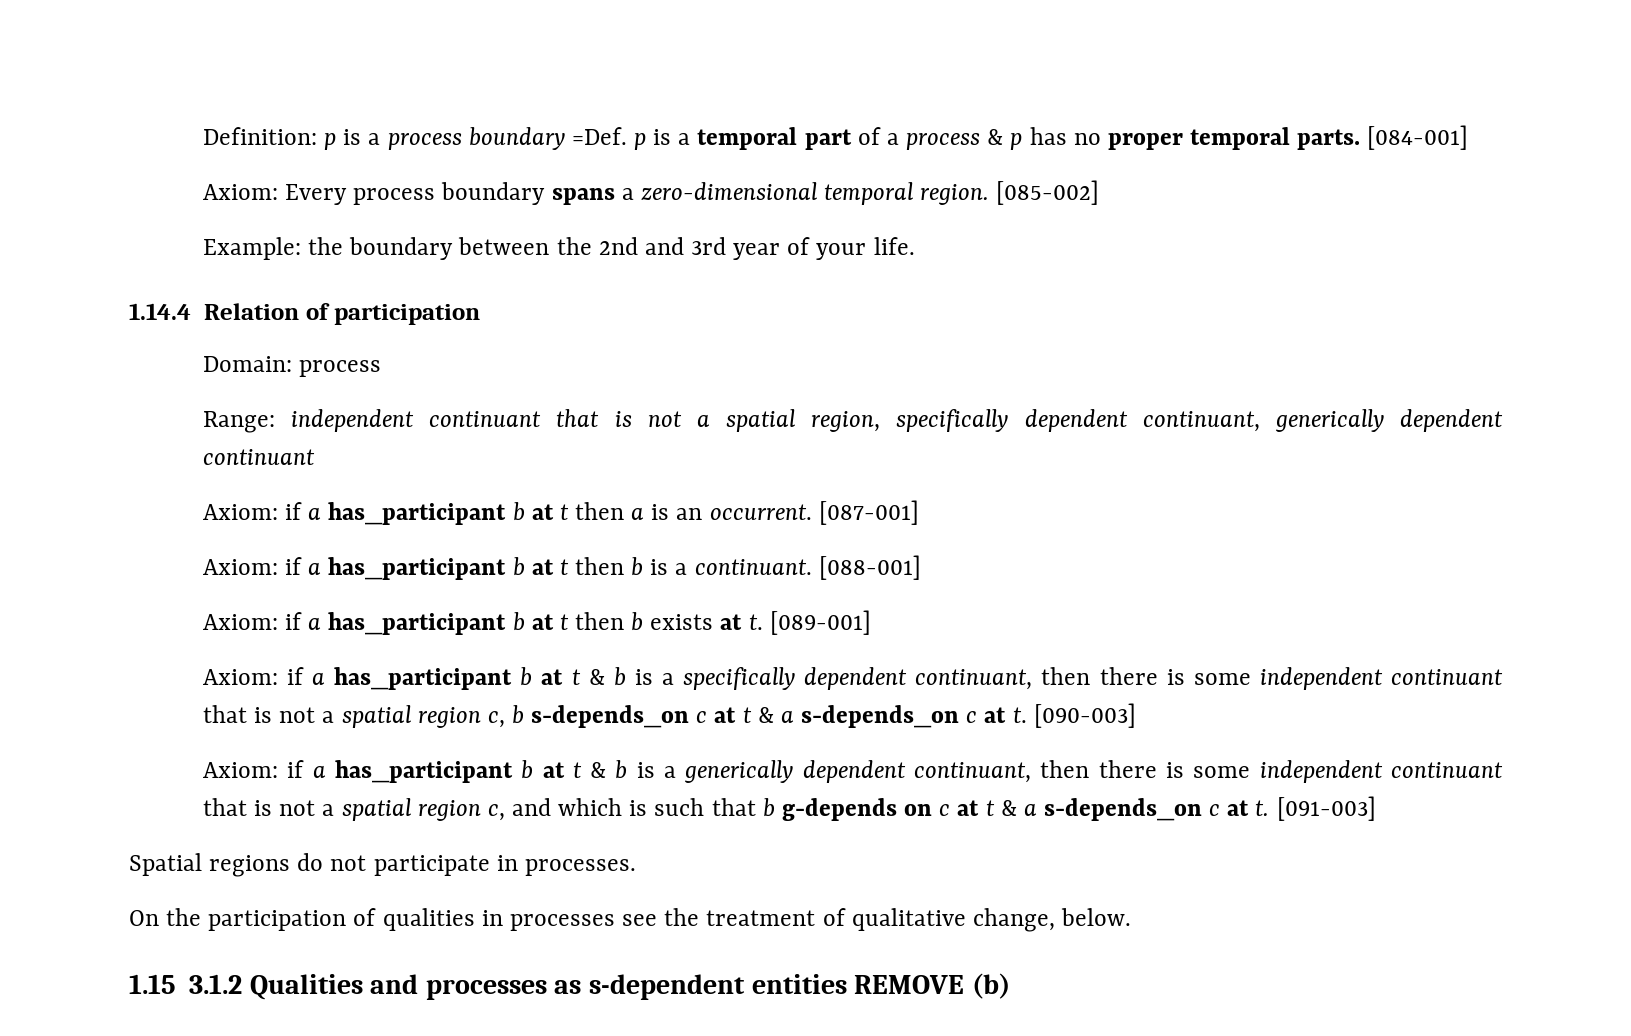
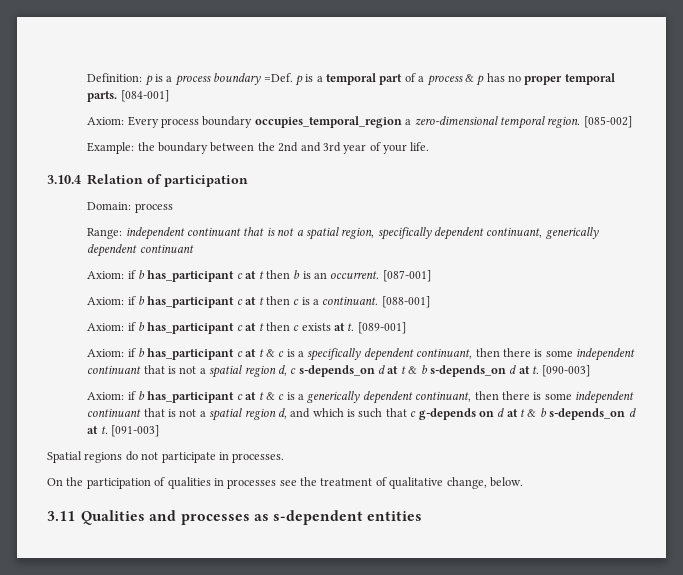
[551,188,615,205] spans -> [254,116,402,128] occupies_temporal_region
[129,303,191,320] 1.14.4 -> [47,175,81,184] 3.10.4
[308,502,645,525] a has_participant b at t then a -> [138,270,301,282] b has_participant c at t then b
[308,557,644,580] a has_participant b at t then b -> [138,296,300,308] b has_participant c at t then c
[308,612,644,635] a has_participant b at t then b -> [138,322,300,334] b has_participant c at t then c
[312,667,626,690] a has_participant b at t & b -> [138,348,285,360] b has_participant c at t & c
[487,705,978,728] c, b s-depends_on c at t & a s-depends_on c -> [277,365,517,377] d, c s-depends_on d at t & b s-depends_on d
[312,760,628,783] a has_participant b at t & b -> [138,391,285,403] b has_participant c at t & c
[487,804,505,821] c, -> [277,408,287,419] d,
[762,798,775,817] b -> [410,411,417,417] c
[939,798,1221,821] c at t & a s-depends_on c -> [497,408,636,420] d at t & b s-depends_on d
[129,974,243,994] 1.15 3.1.2 -> [47,511,75,521] 3.11
[854,973,1010,999] REMOVE (b) -> (423, 516) none

